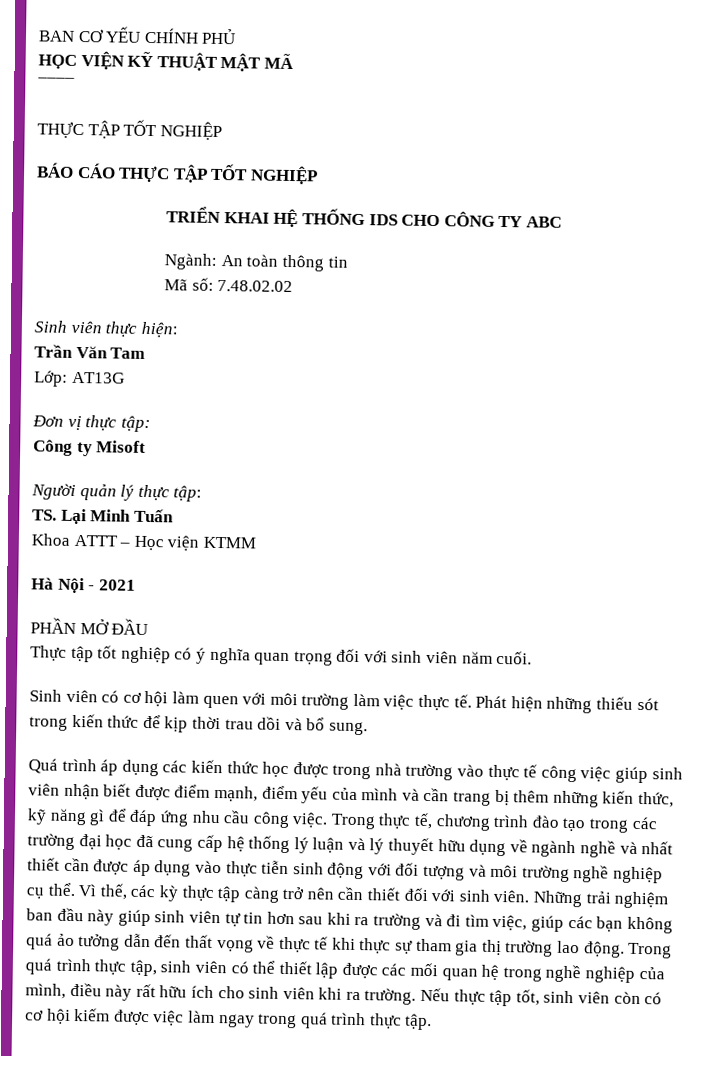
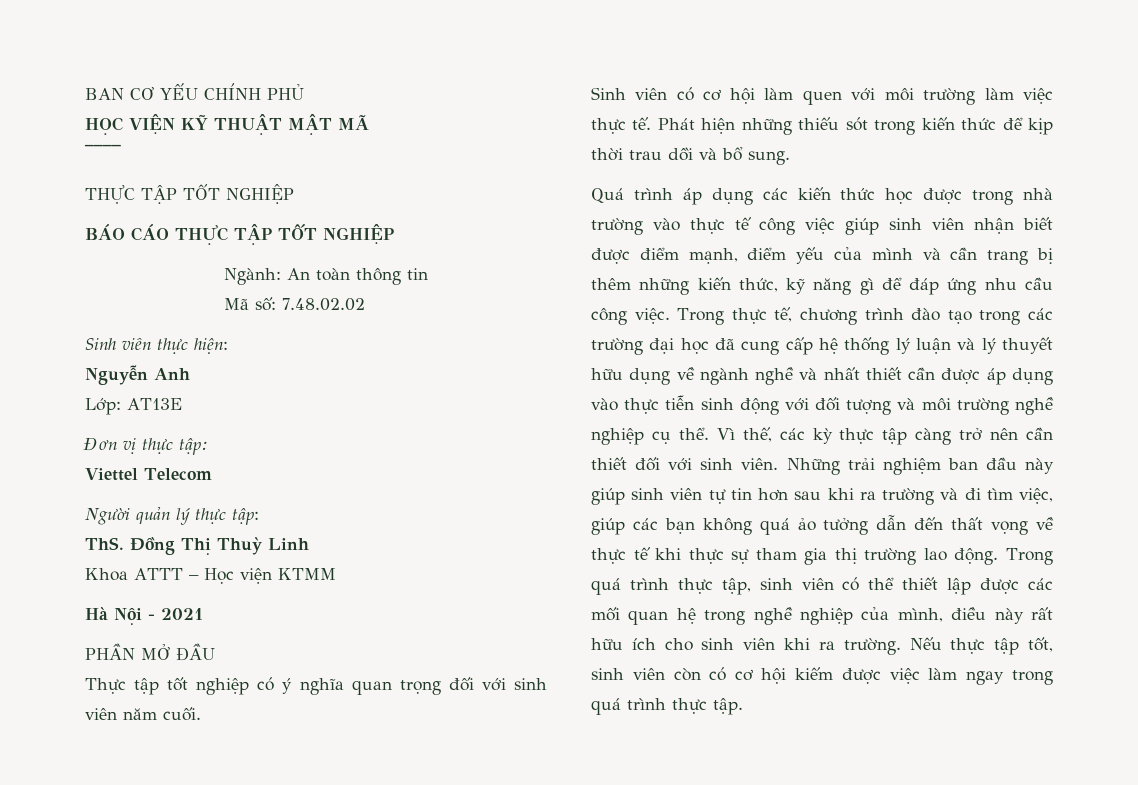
[166,206,562,228] // TRIỂN KHAI HỆ THỐNG IDS CHO CÔNG TY ABC -> (394, 234) none
[34,344,146,359] Trần Văn Tam -> [85,365,190,385] Nguyễn Anh
[71,371,125,384] AT13G -> [127,398,182,410] AT13E
[33,439,147,457] Công ty Misoft -> [85,468,212,481] Viettel Telecom
[32,508,174,525] TS. Lại Minh Tuấn -> [85,537,309,555] ThS. Đồng Thị Thuỳ Linh

